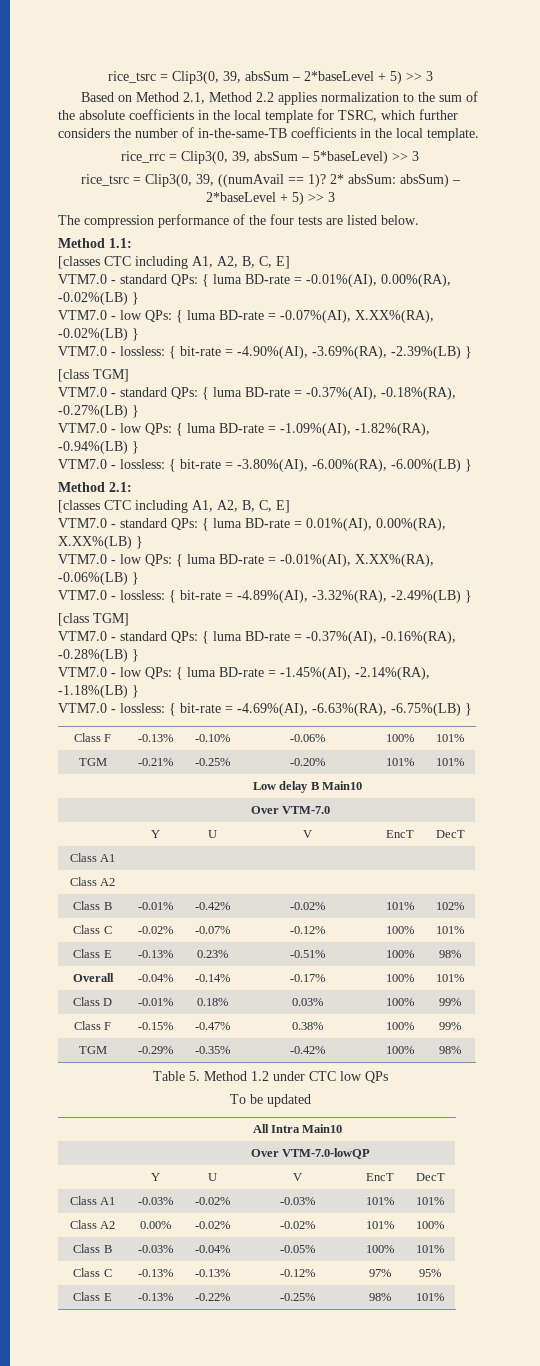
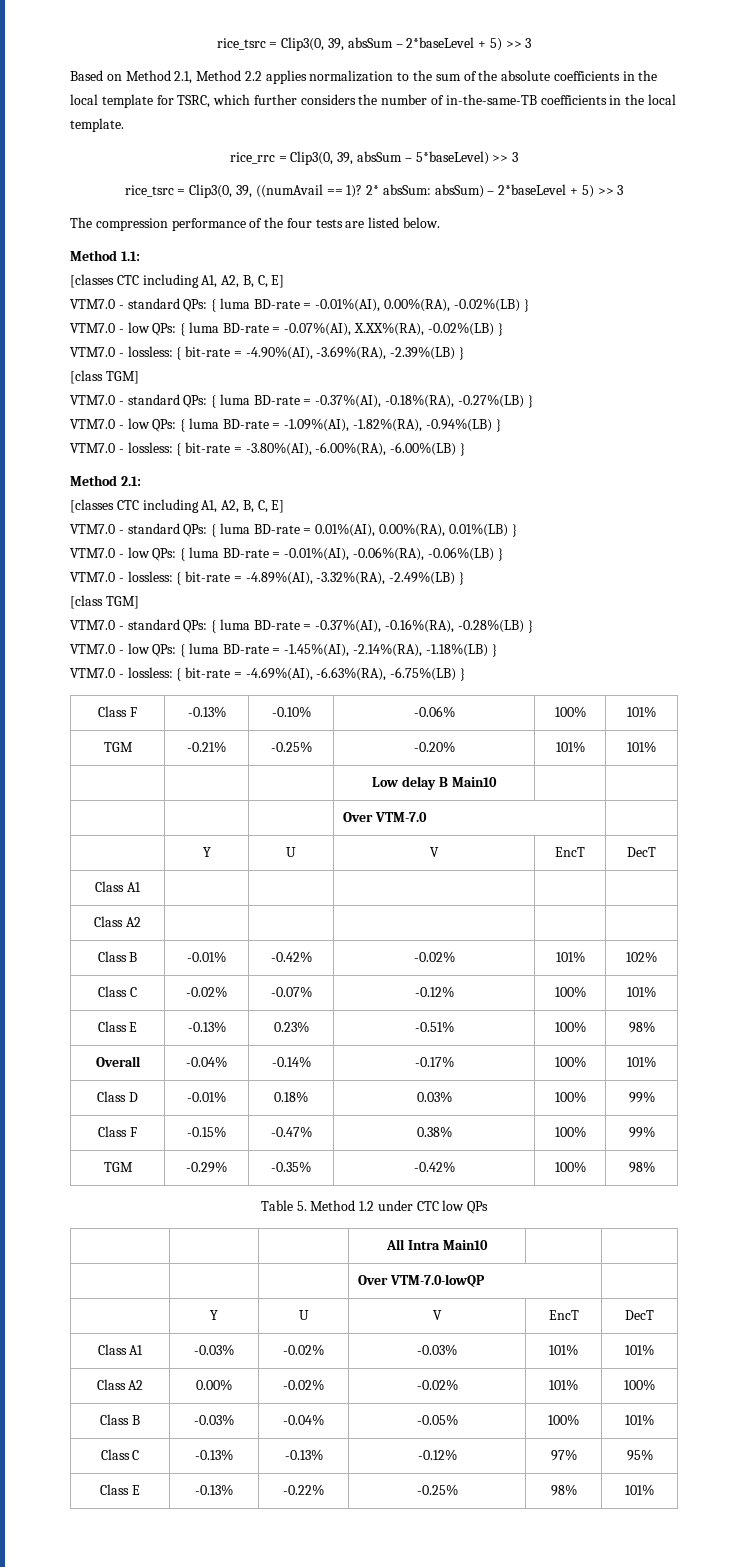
[58,536,132,549] X.XX%(LB) -> [448,523,508,537] 0.01%(LB)
[355,554,434,567] X.XX%(RA), -> [353,547,425,561] -0.06%(RA),
[229,1094,311,1107] // To be updated -> (489, 1207) none

